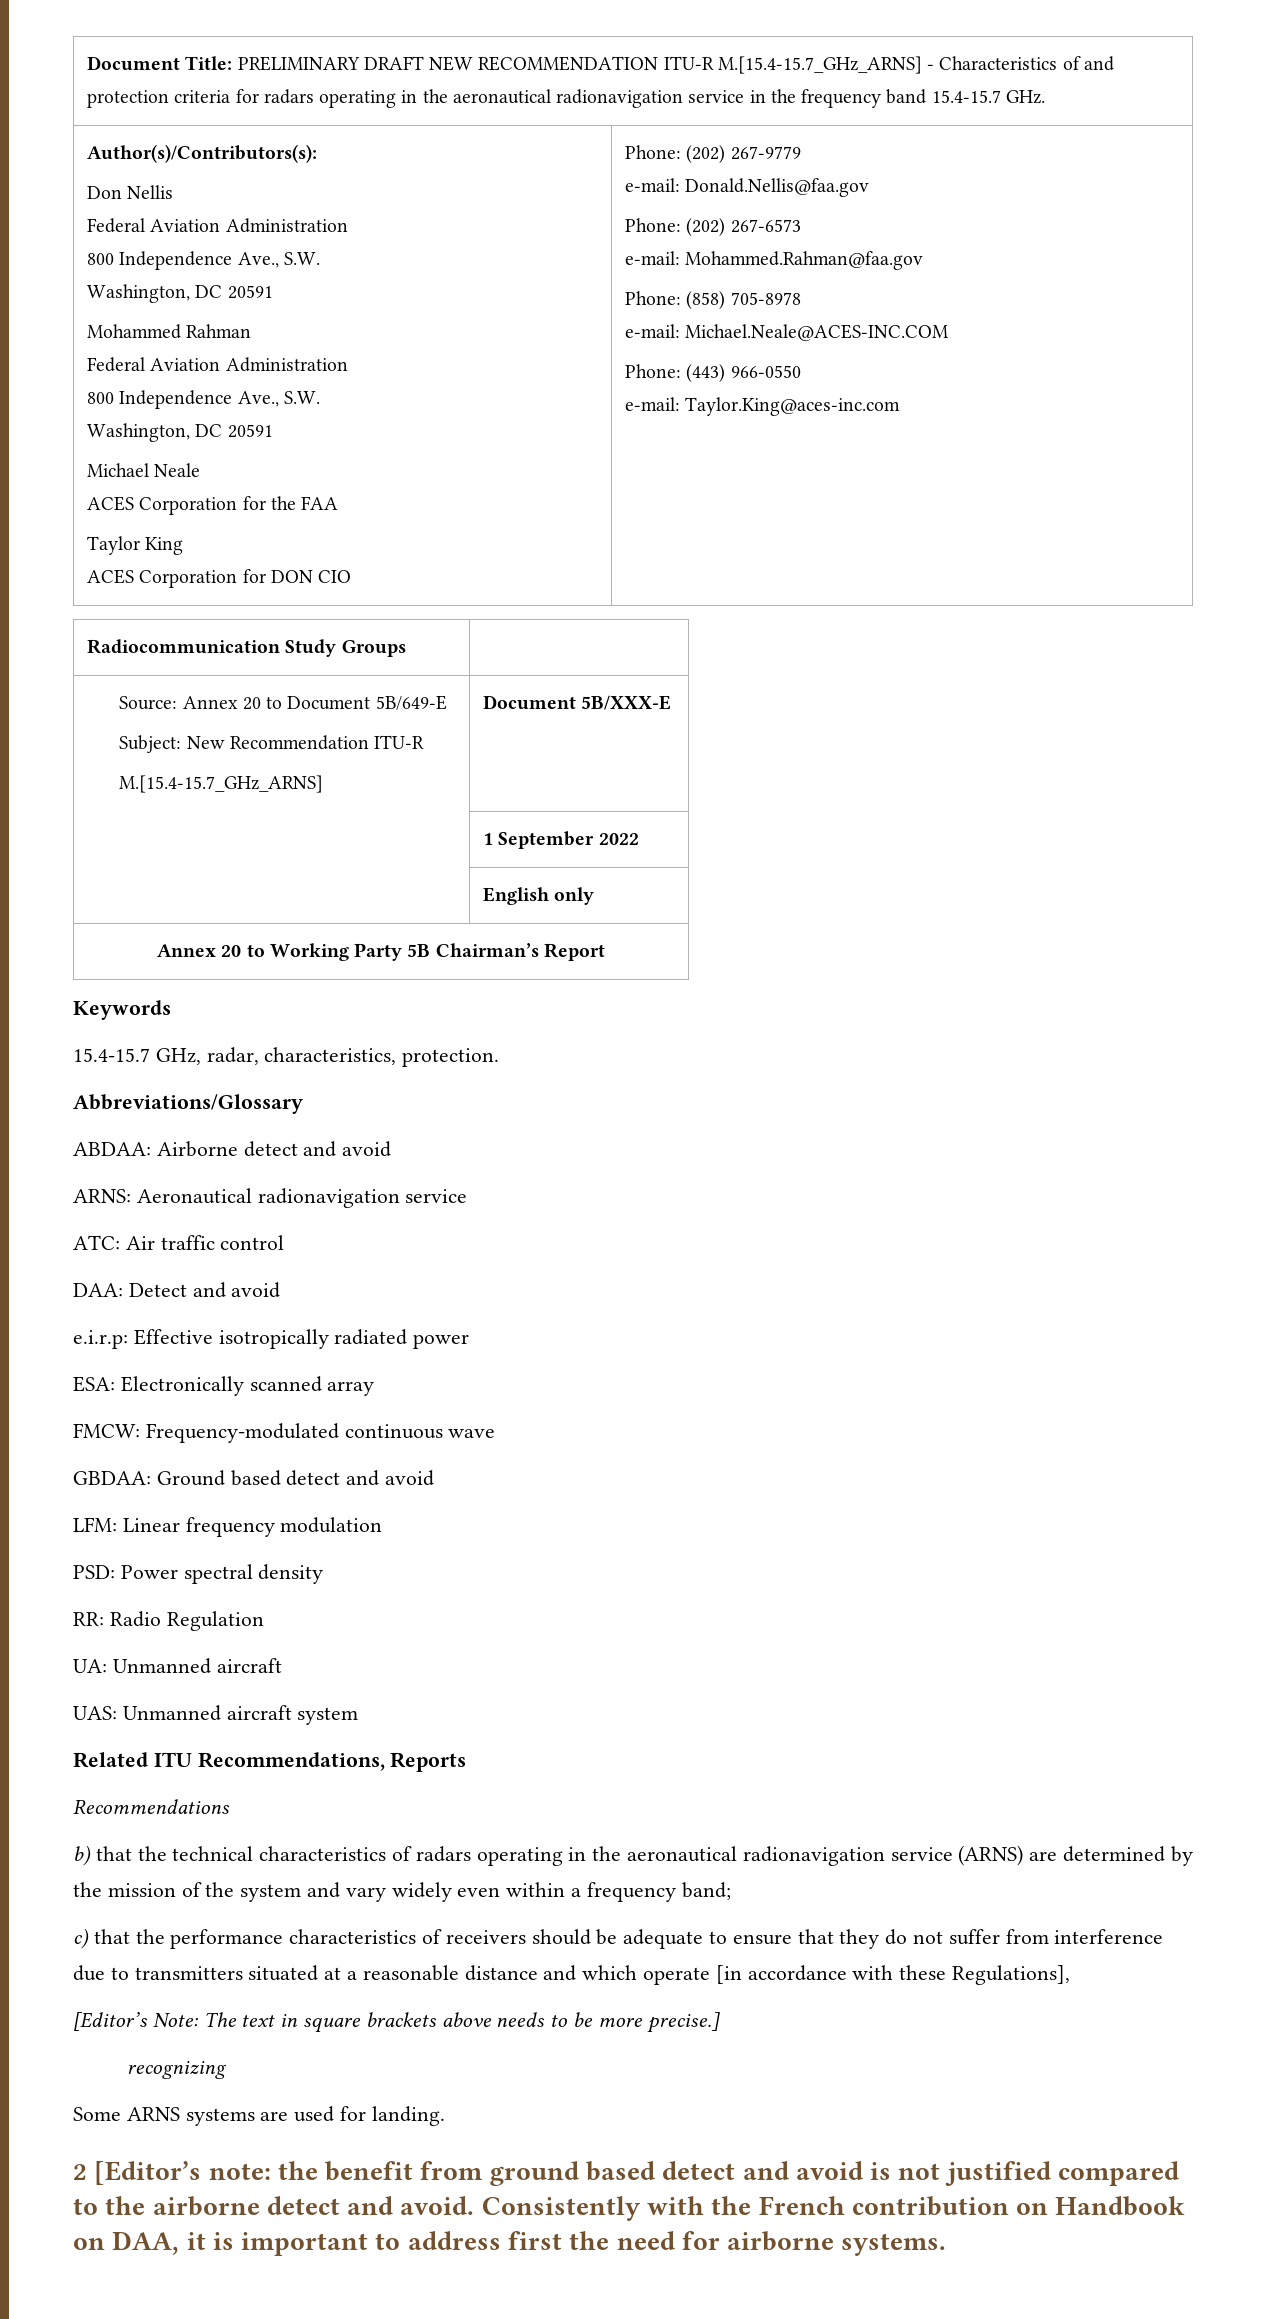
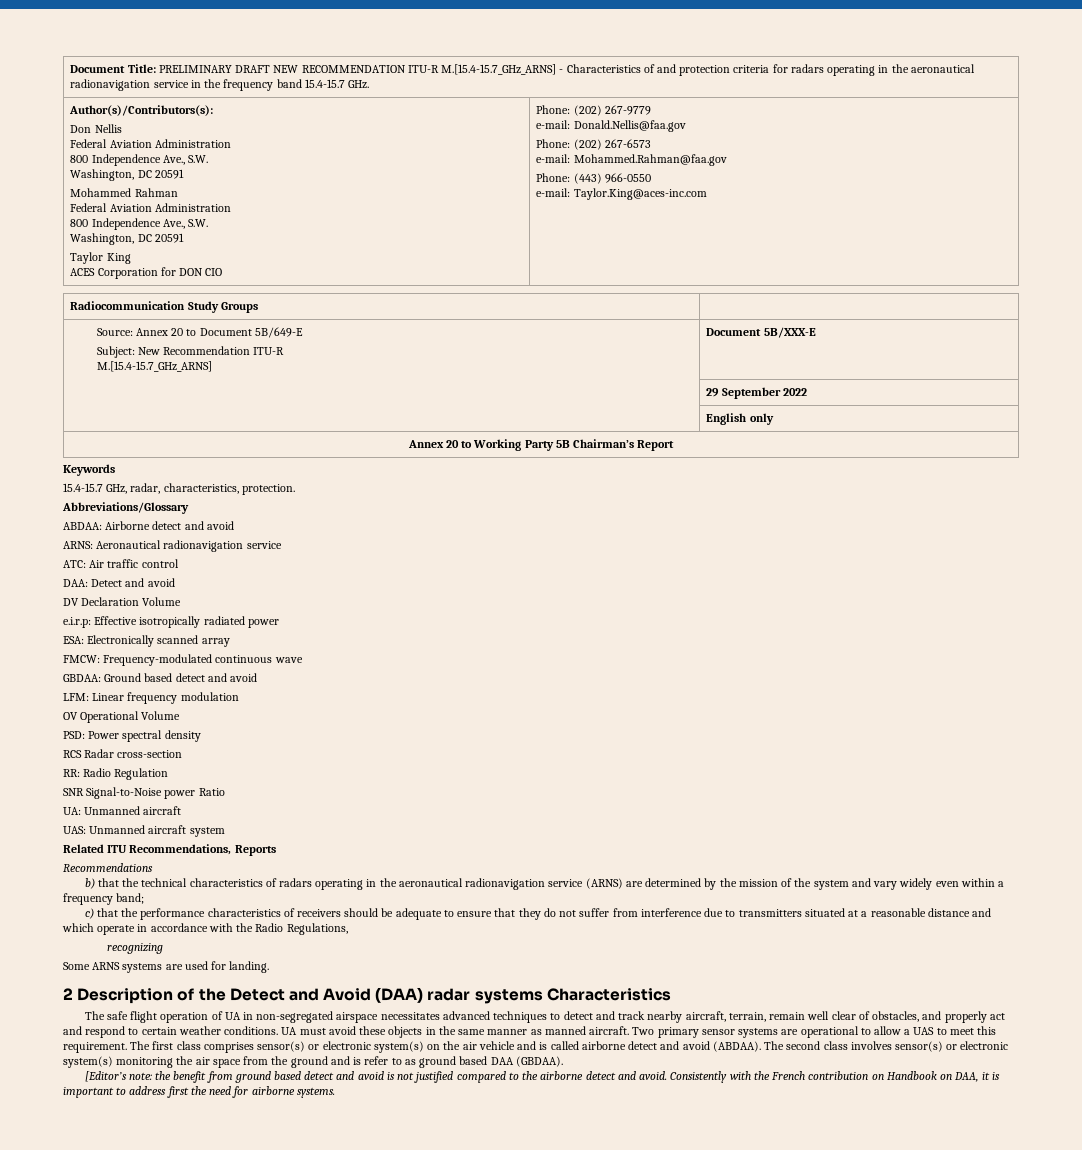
[87,463,201,477] [87,496,339,515] // Michael Neale // ACES Corporation for the FAA -> (184, 238) none
[625,291,801,309] [625,324,949,341] // Phone: (858) 705-8978 // e-mail: Michael.Neale@ACES-INC.COM -> (727, 160) none
[483,833,494,845] 1 -> [706,388,720,397] 29
(281, 1290) none -> [63,597,182,606] // DV Declaration Volume
(383, 1525) none -> [63,711,181,723] // OV Operational Volume
(324, 1574) none -> [63,749,183,758] // RCS Radar cross-section
(264, 1621) none -> [63,787,225,799] // SNR Signal-to-Noise power Ratio
[715,1965,742,1984] [in -> [137,924,148,932] in
[899,1965,1071,1985] [73,2012,720,2033] these Regulations], // [Editor’s Note: The text in square brackets above needs to be more precise.] -> [236,923,348,935] the Radio Regulations,
(87, 2172) none -> [77,987,671,1004] [84,1011,1005,1023] [63,1026,997,1038] [63,1041,1009,1053] [63,1056,563,1068] Description of the Detect and Avoid (DAA) radar systems Characteristics // The safe flight operation of UA in non-segregated airspace necessitates advanced techniques to detect and track nearby aircraft, terrain, remain well clear of obstacles, and properly act and respond to certain weather conditions. UA must avoid these objects in the same manner as manned aircraft. Two primary sensor systems are operational to allow a UAS to meet this requirement. The first class comprises sensor(s) or electronic system(s) on the air vehicle and is called airborne detect and avoid (ABDAA). The second class involves sensor(s) or electronic system(s) monitoring the air space from the ground and is refer to as ground based DAA (GBDAA). //

